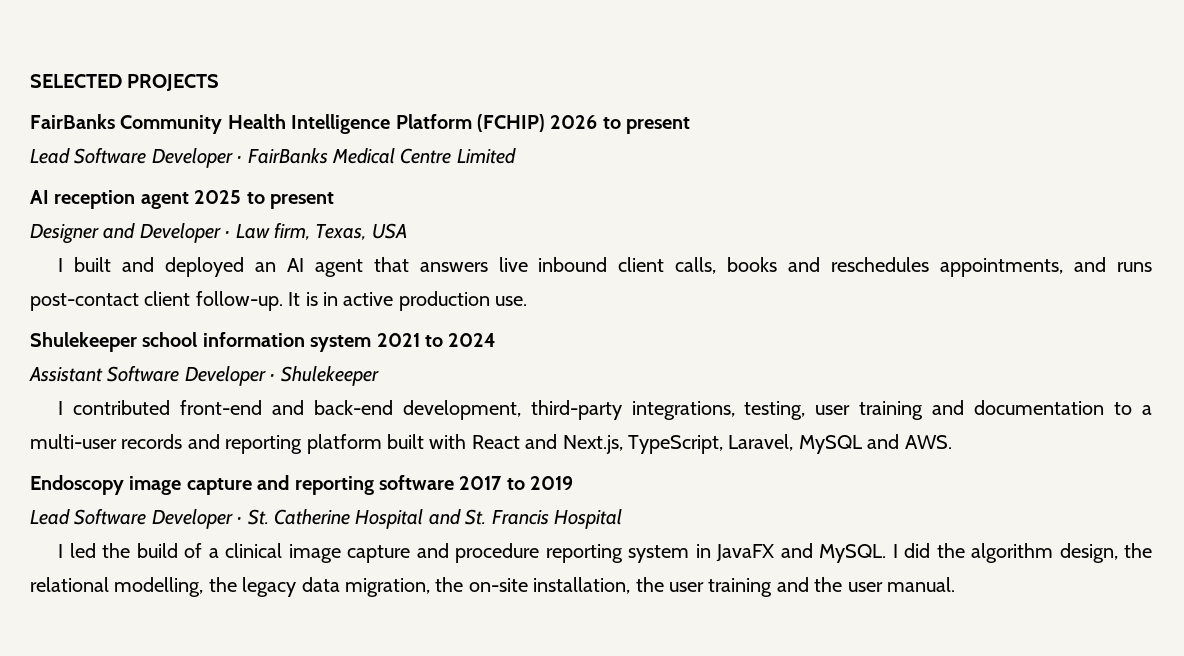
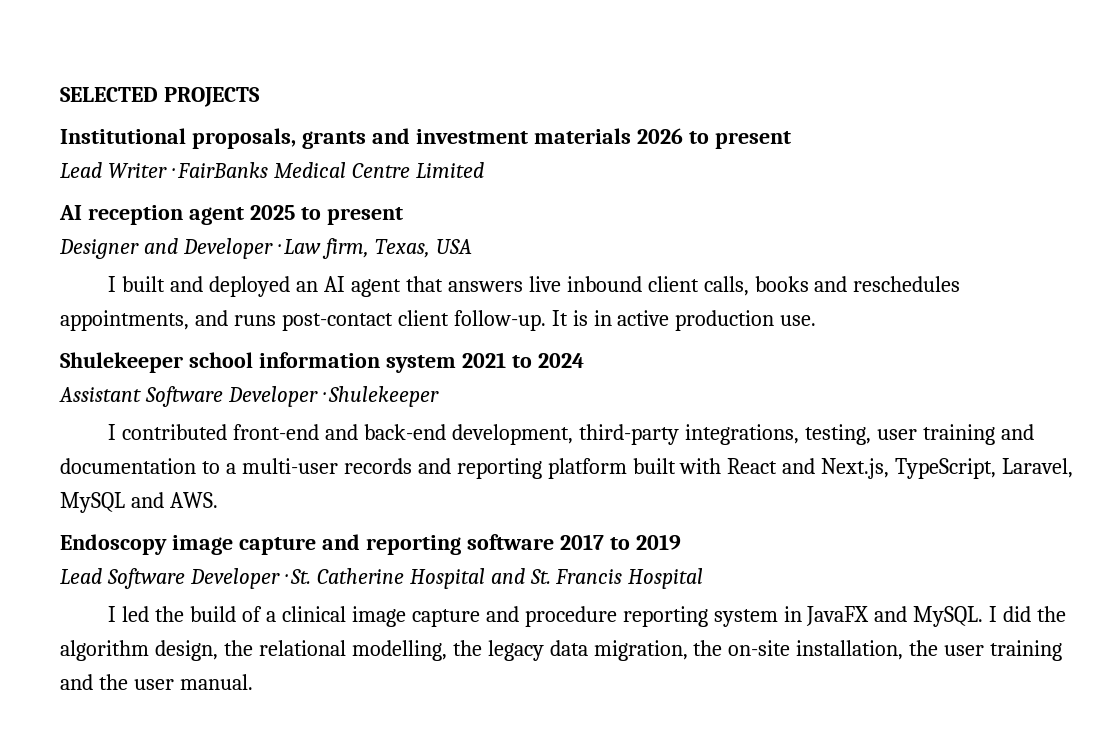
[30,114,545,134] FairBanks Community Health Intelligence Platform (FCHIP) -> [60,128,631,149] Institutional proposals, grants and investment materials
[74,148,233,168] Software Developer -> [107,163,167,178] Writer

